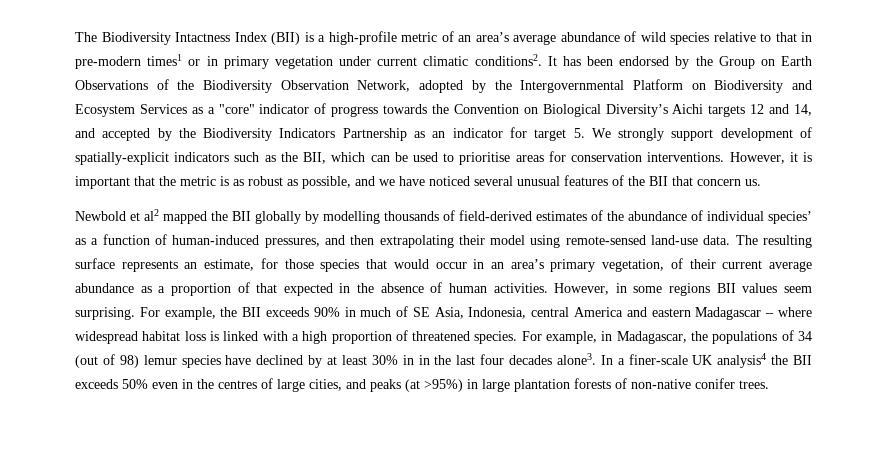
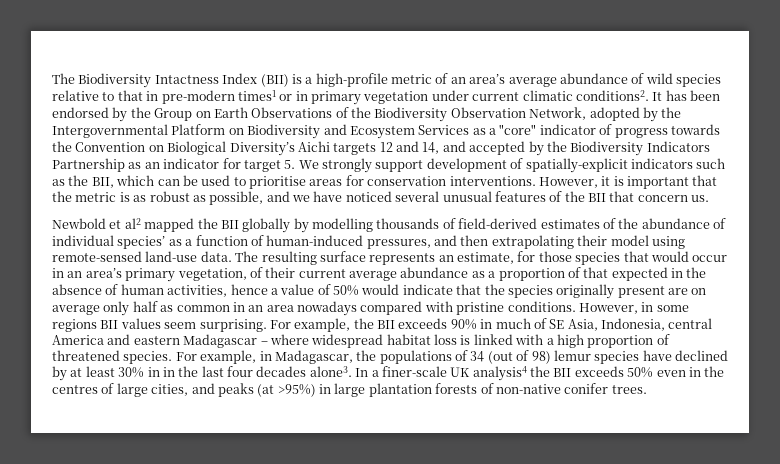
[493,283,548,293] activities. -> [167,284,707,299] [52,301,576,316] activities, hence a value of 50% would indicate that the species originally present are on average only half as common in an area nowadays compared with pristine conditions.

